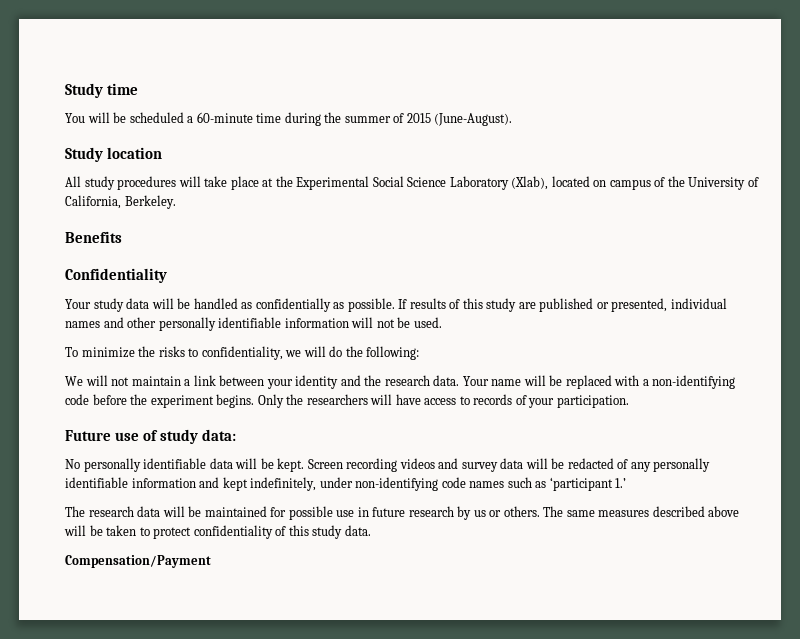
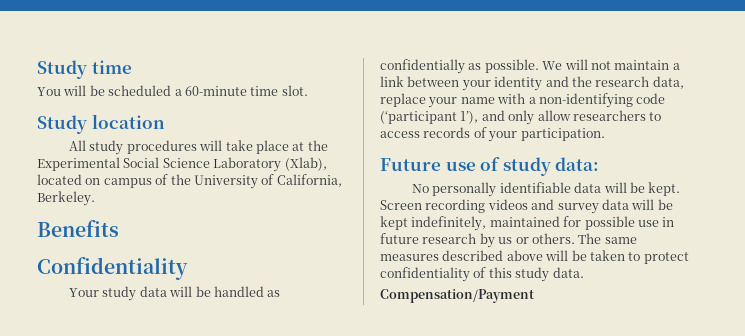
[284,112,513,126] during the summer of 2015 (June-August). -> [281,85,308,96] slot.
[398,298,727,312] [65,317,442,331] [65,346,420,360] If results of this study are published or presented, individual names and other personally identifiable information will not be used. // To minimize the risks to confidentiality, we will do the following: // -> (539, 66) none
[433,375,736,389] [65,394,470,408] data. Your name will be replaced with a non-identifying code before the experiment begins. Only the researchers will have access to -> [652,76,684,89] [380,93,666,108] [380,110,662,125] [380,131,420,138] data, replace your name with a non-identifying code (‘participant 1’), and only allow researchers to access
[567,458,711,472] [65,477,627,491] [65,506,202,517] redacted of any personally identifiable information and kept indefinitely, under non-identifying code names such as ‘participant 1.’ // The research data will be -> [380,216,487,231] kept indefinitely,

